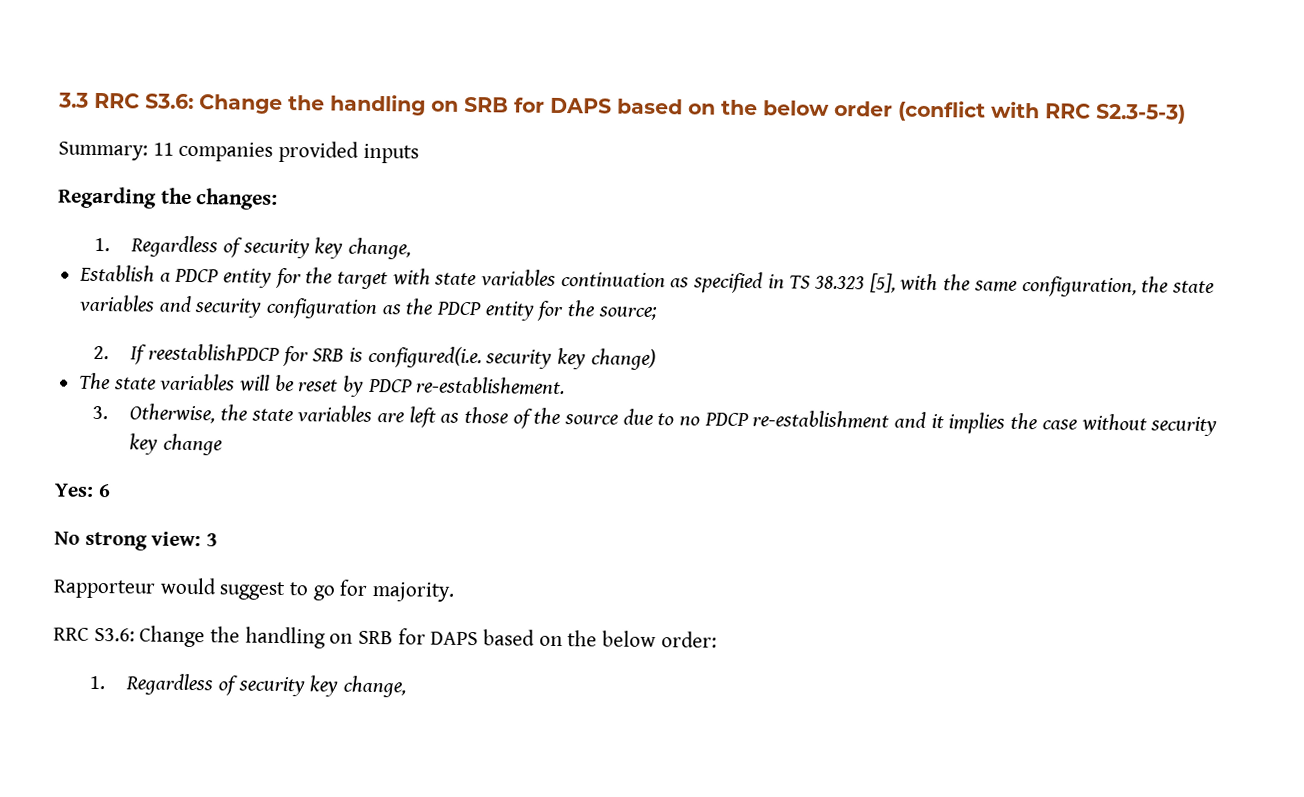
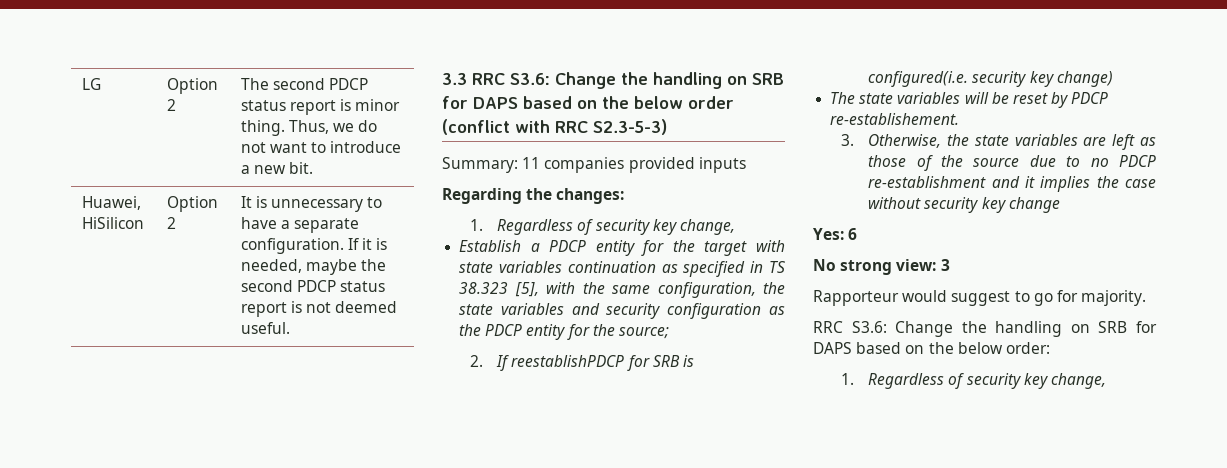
(58, 100) none -> [81,78,101,90] [166,78,218,94] [166,99,176,111] [240,78,369,90] [240,99,401,115] [240,120,378,136] [240,141,402,153] [240,162,314,174] [81,196,141,210] [81,217,144,229] [166,196,218,212] [166,217,176,229] [240,196,383,212] [240,217,360,233] [240,238,388,254] [240,259,387,275] [240,280,386,292] [240,301,398,317] [240,322,290,334] LG | Option 2 | The second PDCP status report is minor thing. Thus, we do not want to introduce a new bit. // Huawei, HiSilicon | Option 2 | It is unnecessary to have a separate configuration. If it is needed, maybe the second PDCP status report is not deemed useful. //

